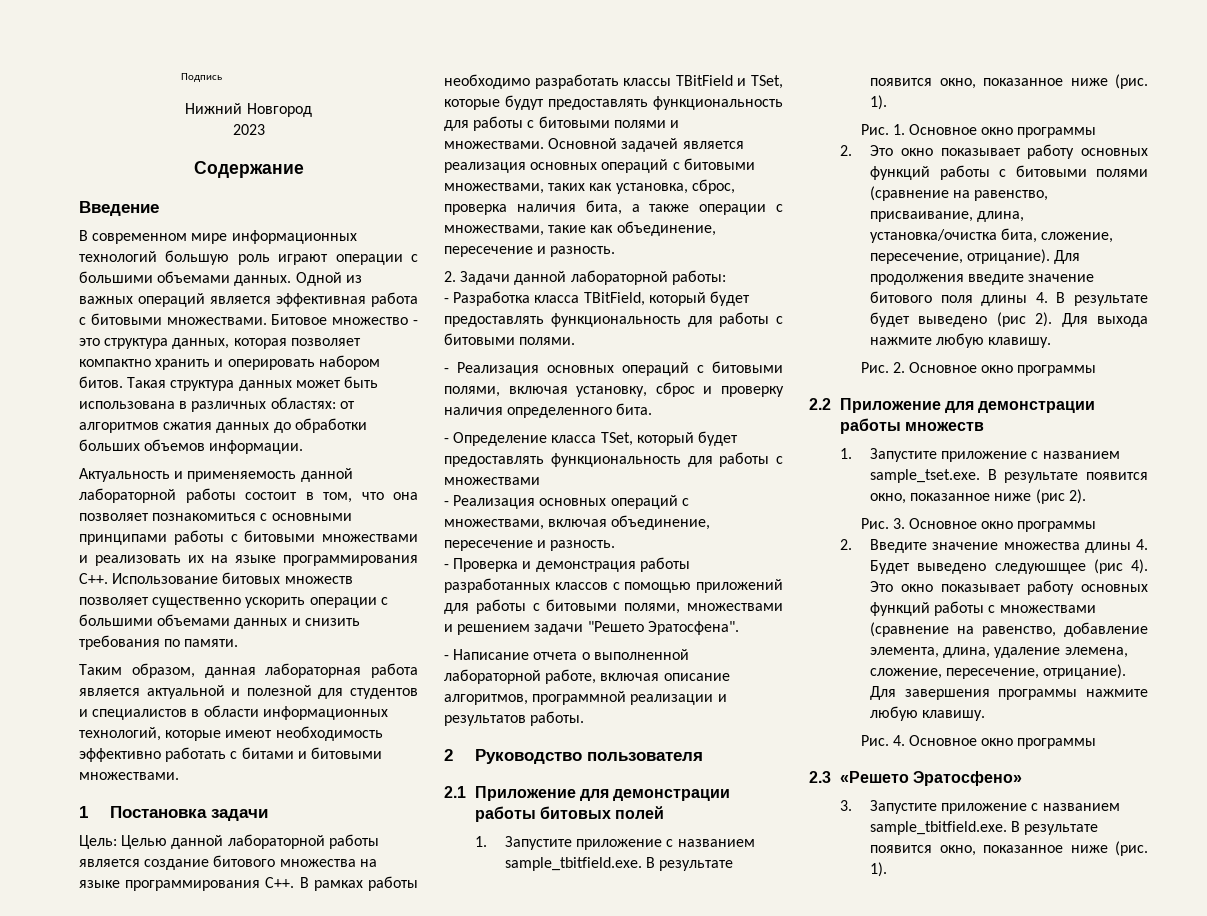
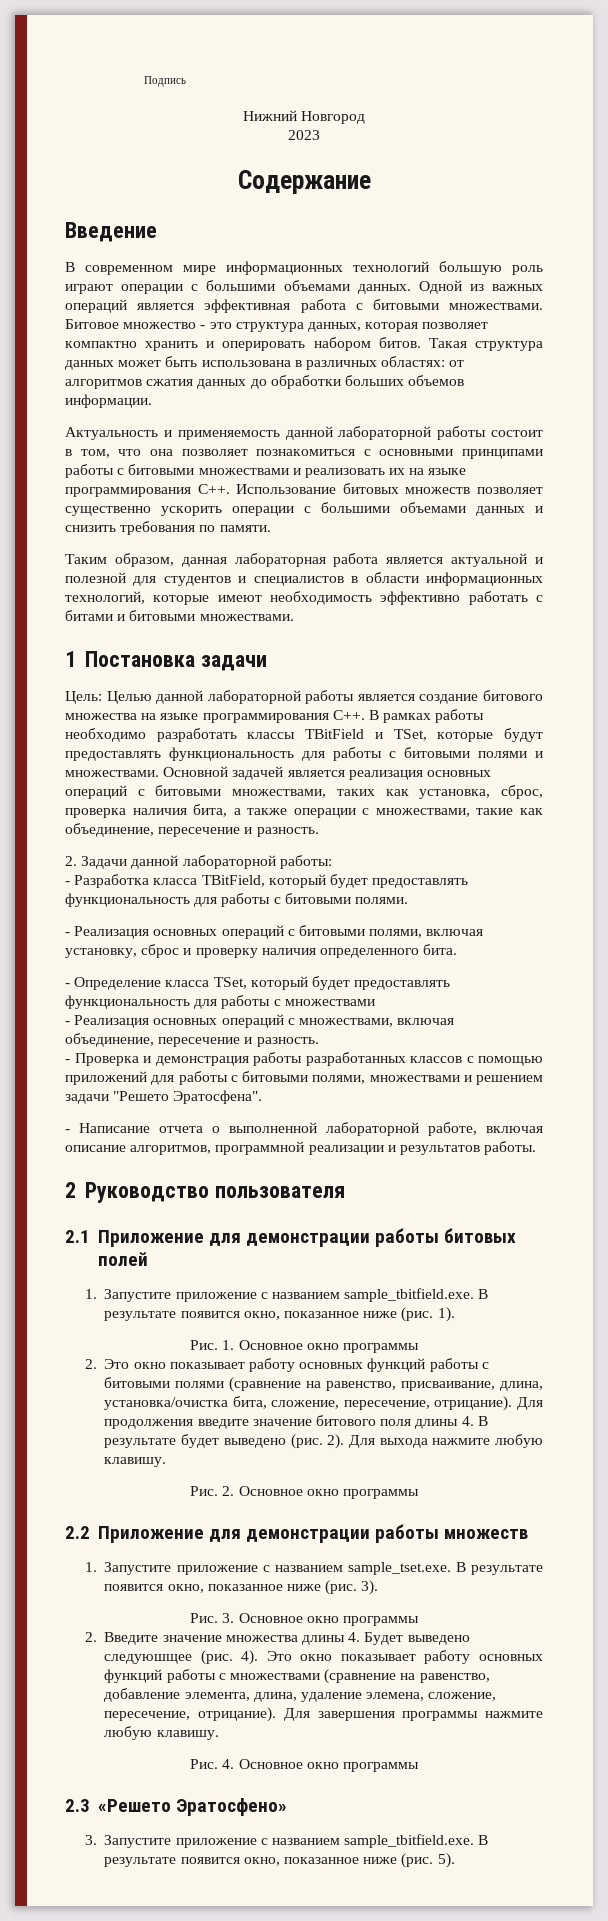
[996,312,1026,327] (рис -> [290,1434,323,1449] (рис.
[1035,489,1086,504] (рис 2). -> [325,1580,379,1595] (рис. 3).
[1093,559,1123,574] (рис -> [200,1650,233,1665] (рис.
[870,862,888,877] 1). -> [437,1853,455,1868] 5).

